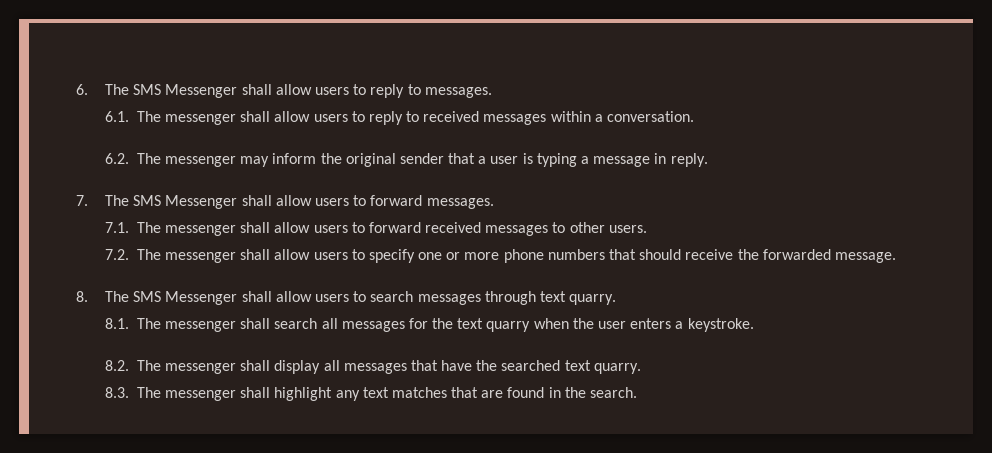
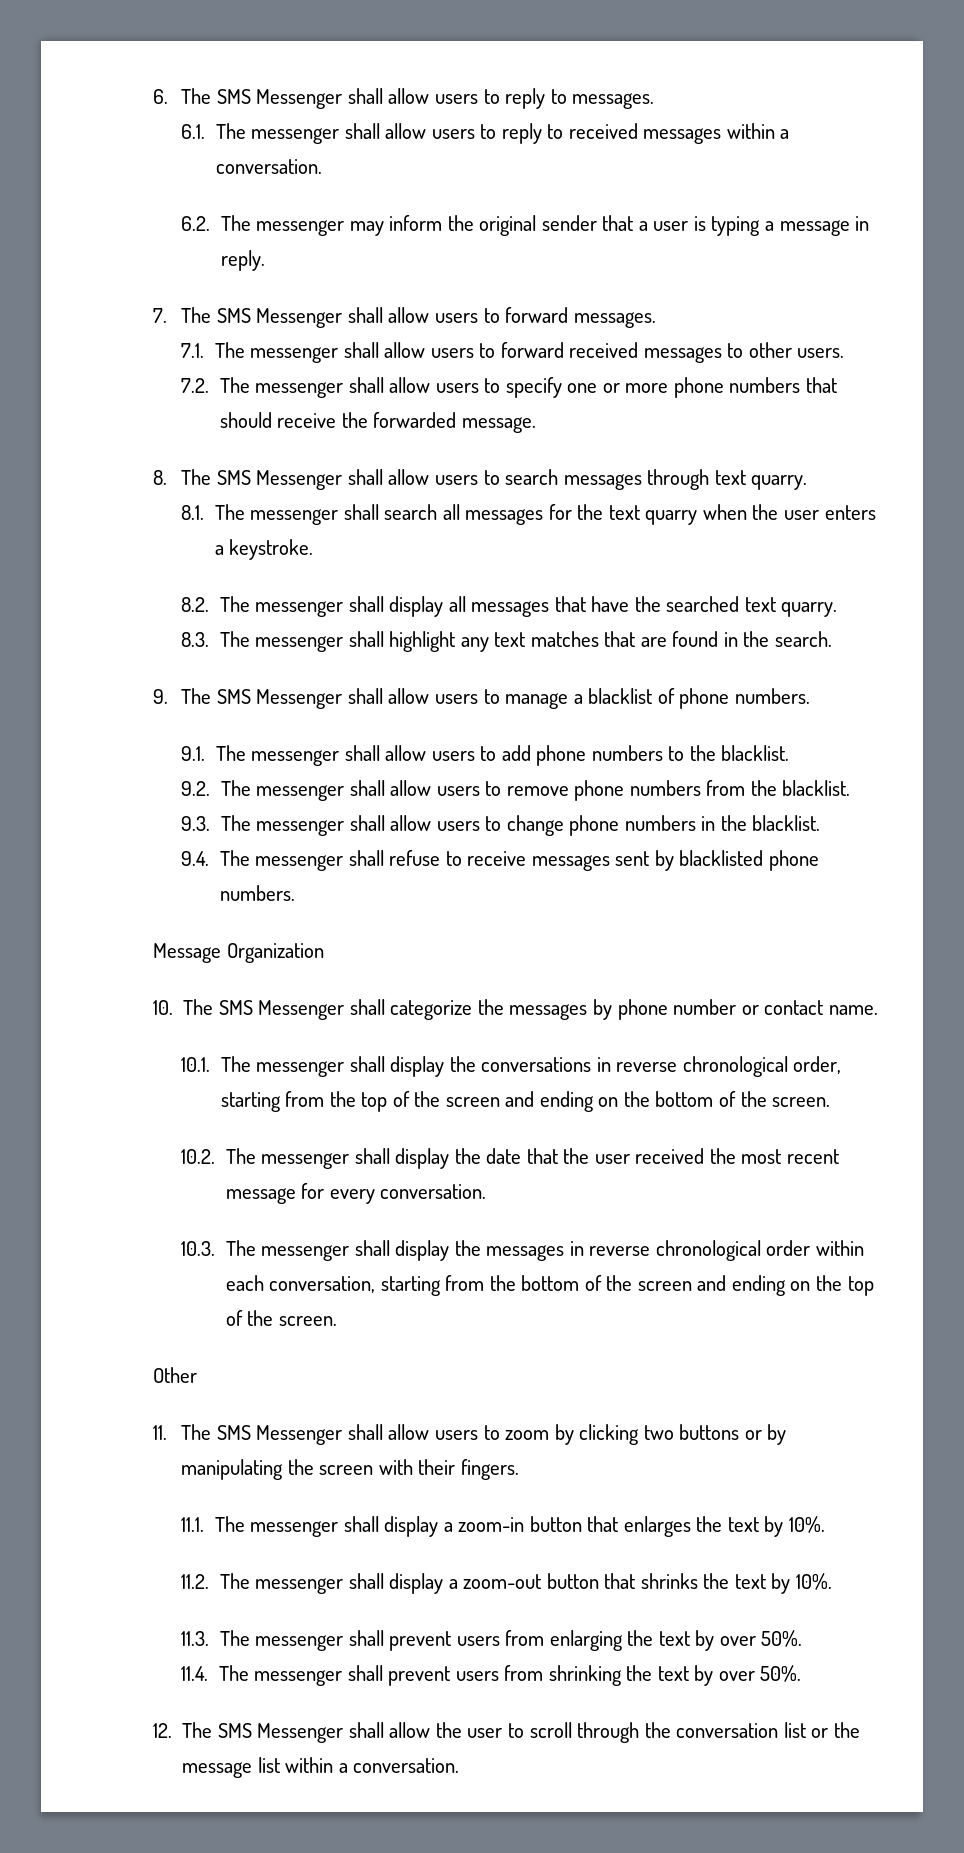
(638, 392) none -> [153,688,810,709] [181,745,790,766] [181,780,851,801] [181,815,821,836] [181,850,819,871] [219,885,295,901] [153,943,324,963] [153,999,878,1020] [181,1056,842,1077] [220,1091,831,1112] [181,1148,840,1169] [225,1183,487,1204] [181,1240,864,1261] [225,1275,874,1296] [225,1310,337,1326] [153,1367,197,1383] [153,1424,787,1445] [181,1459,520,1480] [181,1516,826,1537] [181,1573,833,1594] [181,1630,803,1651] [181,1665,802,1686] [153,1722,860,1743] [182,1757,460,1778] // 9. The SMS Messenger shall allow users to manage a blacklist of phone numbers. // 9.1. The messenger shall allow users to add phone numbers to the blacklist. // 9.2. The messenger shall allow users to remove phone numbers from the blacklist. // 9.3. The messenger shall allow users to change phone numbers in the blacklist. // 9.4. The messenger shall refuse to receive messages sent by blacklisted phone numbers. // Message Organization // 10. The SMS Messenger shall categorize the messages by phone number or contact name. // 10.1. The messenger shall display the conversations in reverse chronological order, starting from the top of the screen and ending on the bottom of the screen. // 10.2. The messenger shall display the date that the user received the most recent message for every conversation. // 10.3. The messenger shall display the messages in reverse chronological order within each conversation, starting from the bottom of the screen and ending on the top of the screen. // Other // 11. The SMS Messenger shall allow users to zoom by clicking two buttons or by manipulating the screen with their fingers. // 11.1. The messenger shall display a zoom-in button that enlarges the text by 10%. // 11.2. The messenger shall display a zoom-out button that shrinks the text by 10%. // 11.3. The messenger shall prevent users from enlarging the text by over 50%. // 11.4. The messenger shall prevent users from shrinking the text by over 50%. // 12. The SMS Messenger shall allow the user to scroll through the conversation list or the message list within a conversation.

